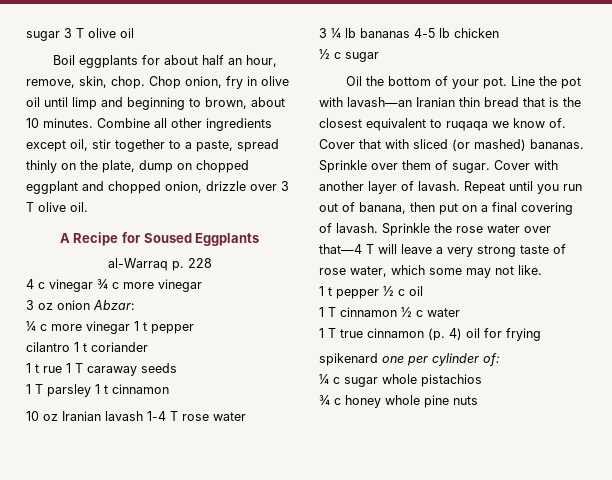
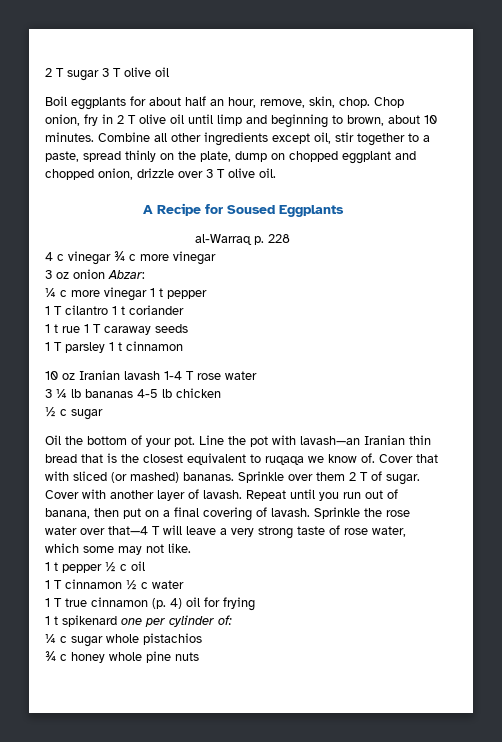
(26, 36) none -> [45,68,64,77] 2 T
(257, 81) none -> [117,115,136,124] 2 T
(194, 329) none -> [45,306,62,315] 1 T
(431, 165) none -> [349,472,368,481] 2 T
(541, 334) none -> [45,616,58,625] 1 t

